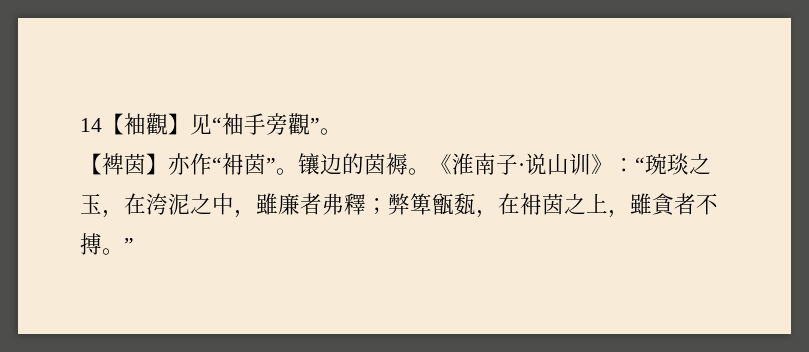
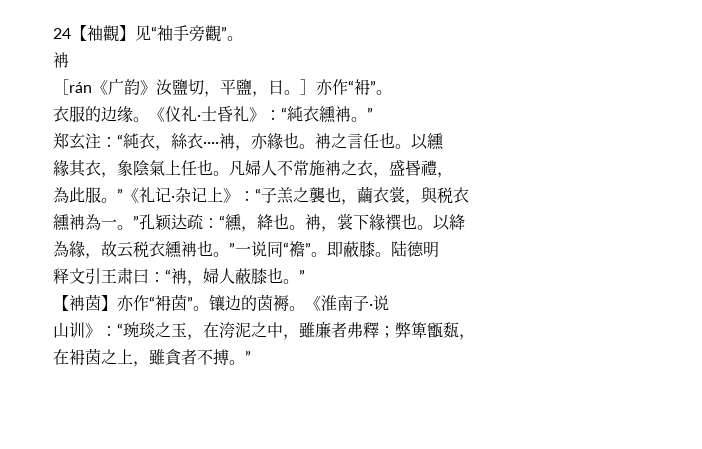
[80,118,102,132] 14 -> [53,28,71,39] 24
[80,153,124,175] // 【裨 -> [53,52,69,68] [53,79,392,97] [53,106,373,123] [53,132,444,151] [53,159,453,178] [53,186,469,205] [53,213,465,232] [53,240,439,259] [53,267,305,286] [53,295,85,311] // 袡 // ［rán《广韵》汝鹽切，平鹽，日。］亦作“衻”。 // 衣服的边缘。《仪礼·士昏礼》：“純衣纁袡。” // 郑玄注：“純衣，絲衣····袡，亦緣也。袡之言任也。以纁 // 緣其衣，象陰氣上任也。凡婦人不常施袡之衣，盛昬禮， // 為此服。”《礼记·杂记上》：“子羔之襲也，繭衣裳，與税衣 // 纁袡為一。”孔颖达疏：“纁，絳也。袡，裳下緣襈也。以絳 // 為緣，故云税衣纁袡也。”一说同“襜”。即蔽膝。陆德明 // 释文引王肃曰：“袡，婦人蔽膝也。” // 【袡
(547, 164) none -> (389, 303) //
(498, 214) none -> (475, 337) //

